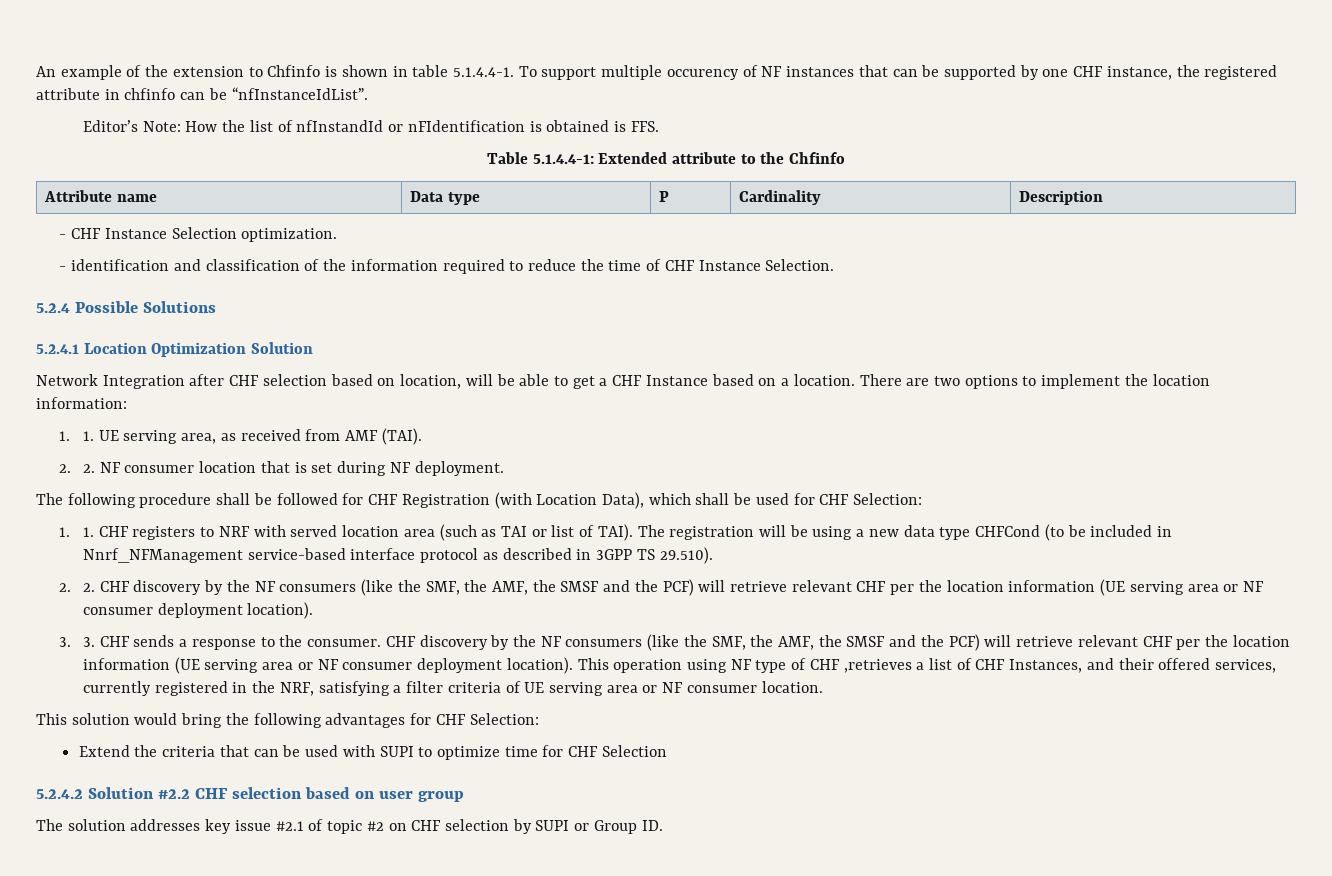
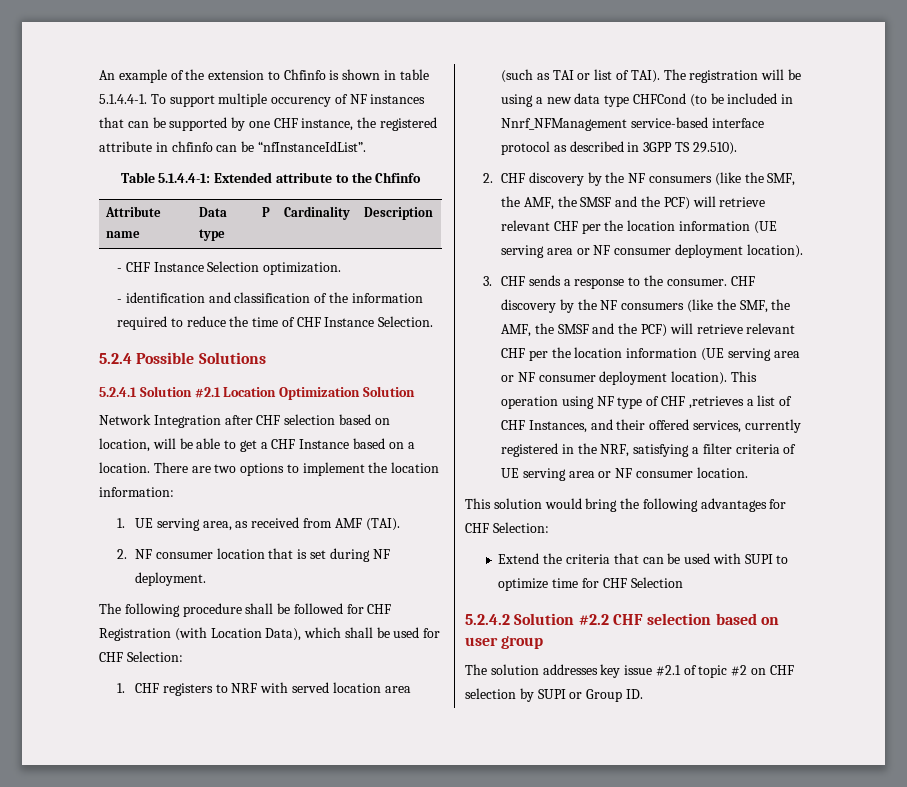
[82,120,659,132] // Editor’s Note: How the list of nfInstandId or nFIdentification is obtained is FFS. -> (366, 146) none
(79, 349) none -> [139,386,221,398] Solution #2.1
[82,431,94,441] 1. -> (126, 523) none
[82,464,95,473] 2. -> (128, 554) none
[82,527,94,537] 1. -> (126, 688) none
[82,583,95,592] 2. -> (494, 178) none
[82,637,95,647] 3. -> (493, 281) none

